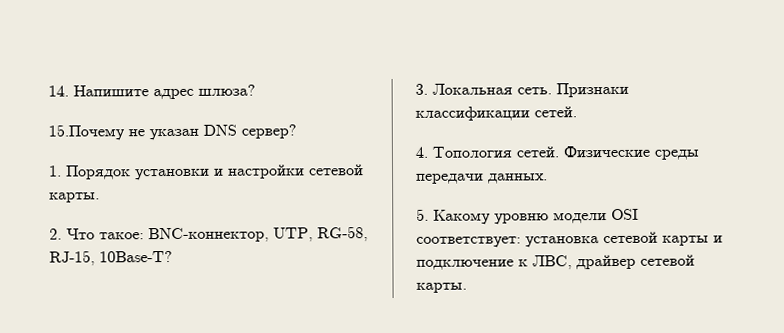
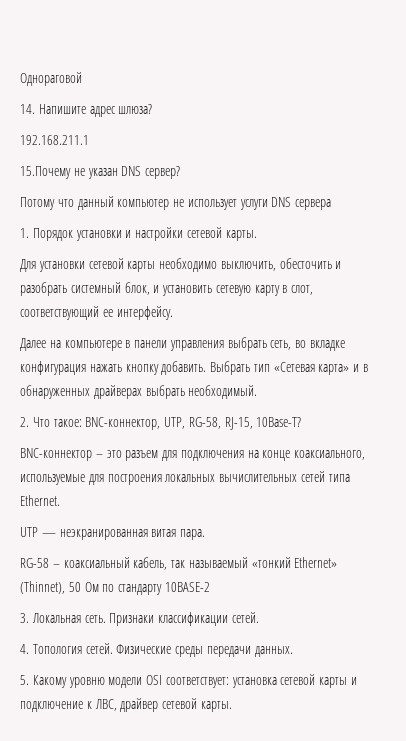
(48, 91) none -> [20,72,82,86] Однораговой //
(256, 90) none -> [20,135,89,145] // 192.168.211.1
(297, 131) none -> [20,196,332,210] // Потому что данный компьютер не использует услуги DNS сервера
(100, 197) none -> [20,258,342,272] [20,282,314,296] [20,306,173,320] [20,337,346,351] [20,361,369,375] [20,385,258,399] // Для установки сетевой карты необходимо выключить, обесточить и разобрать системный блок, и установить сетевую карту в слот, соответствующий ее интерфейсу. // Далее на компьютере в панели управления выбрать сеть, во вкладке конфигурация нажать кнопку добавить. Выбрать тип «Сетевая карта» и в обнаруженных драйверах выбрать необходимый.
(173, 256) none -> [20,448,366,461] [20,471,350,485] [20,495,60,506] [20,527,206,540] [20,557,338,570] [20,581,210,595] // BNC-коннектор – это разъем для подключения на конце коаксиального, используемые для построения локальных вычислительных сетей типа Ethernet. // UTP — неэкранированная витая пара. // RG-58 – коаксиальный кабель, так называемый «тонкий Ethernet» (Thinnet), 50 Ом по стандарту 10BASE-2

